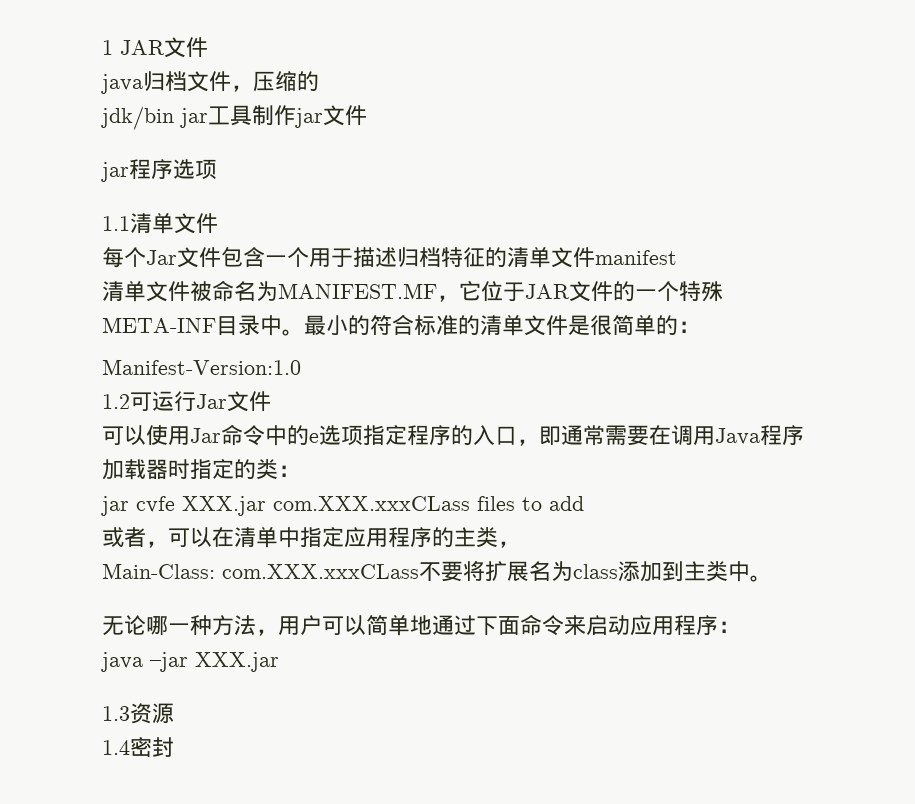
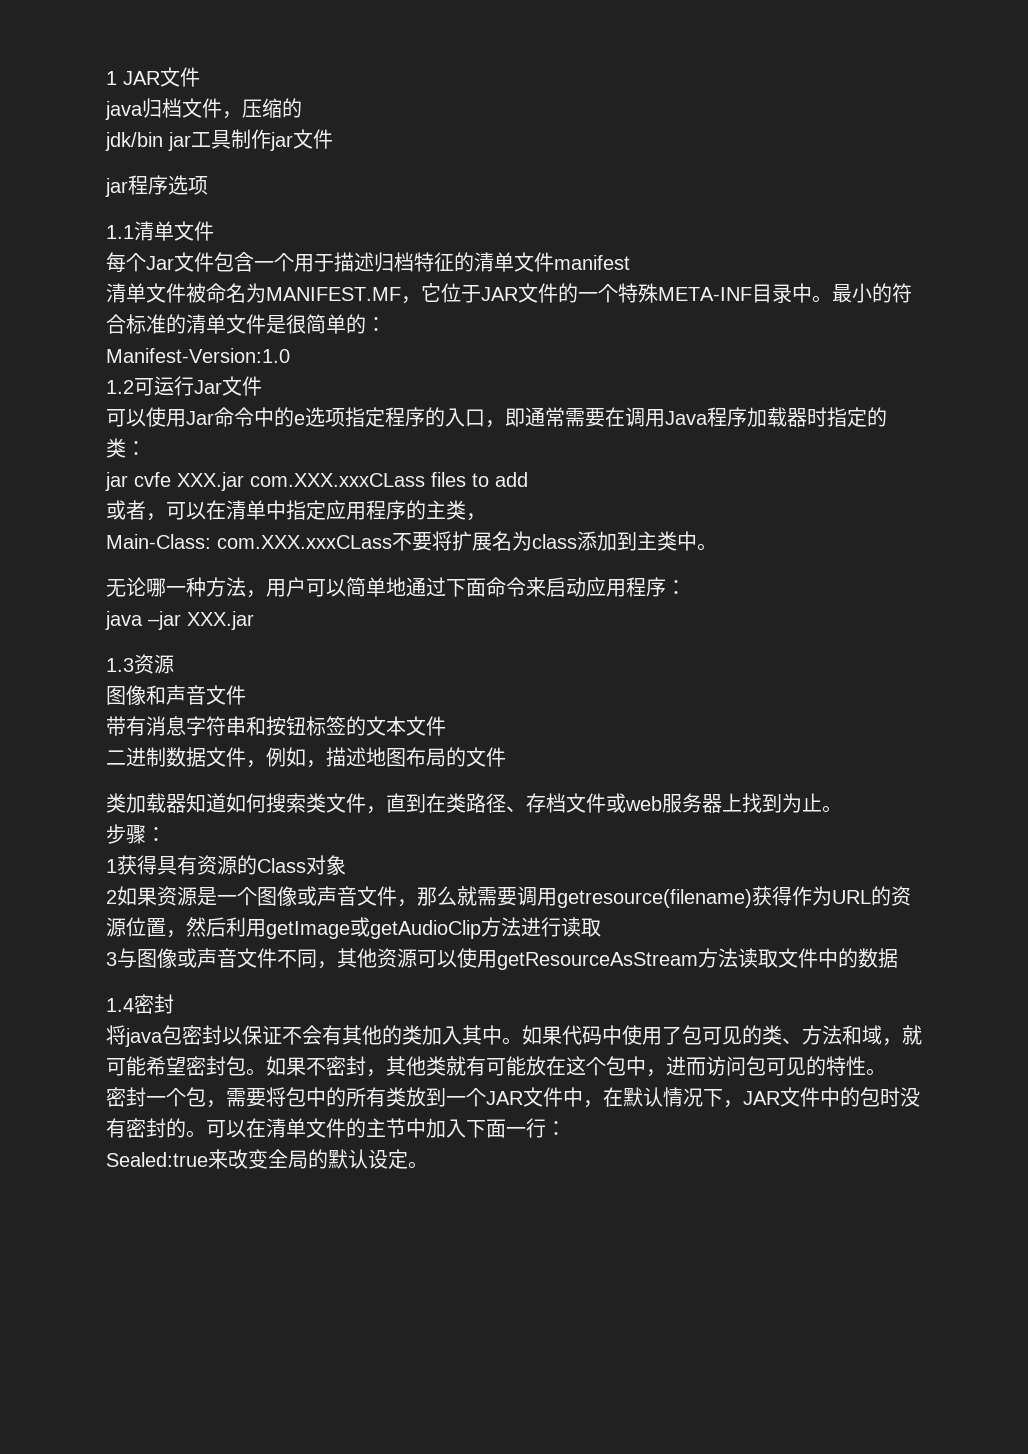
[102,737,174,757] 1.4密封 -> [106,685,246,705] [106,716,446,736] [106,747,506,768] [106,793,842,814] [106,824,166,844] [106,855,346,875] [106,886,911,908] [106,917,601,939] [106,948,898,970] [106,994,174,1014] [106,1025,922,1047] [106,1056,886,1077] [106,1087,920,1108] [106,1118,566,1138] [106,1149,428,1169] 图像和声音文件 // 带有消息字符串和按钮标签的文本文件 // 二进制数据文件，例如，描述地图布局的文件 // 类加载器知道如何搜索类文件，直到在类路径、存档文件或web服务器上找到为止。 // 步骤： // 1获得具有资源的Class对象 // 2如果资源是一个图像或声音文件，那么就需要调用getresource(filename)获得作为URL的资源位置，然后利用getImage或getAudioClip方法进行读取 // 3与图像或声音文件不同，其他资源可以使用getResourceAsStream方法读取文件中的数据 // 1.4密封 // 将java包密封以保证不会有其他的类加入其中。如果代码中使用了包可见的类、方法和域，就可能希望密封包。如果不密封，其他类就有可能放在这个包中，进而访问包可见的特性。 // 密封一个包，需要将包中的所有类放到一个JAR文件中，在默认情况下，JAR文件中的包时没有密封的。可以在清单文件的主节中加入下面一行： // Sealed:true来改变全局的默认设定。

